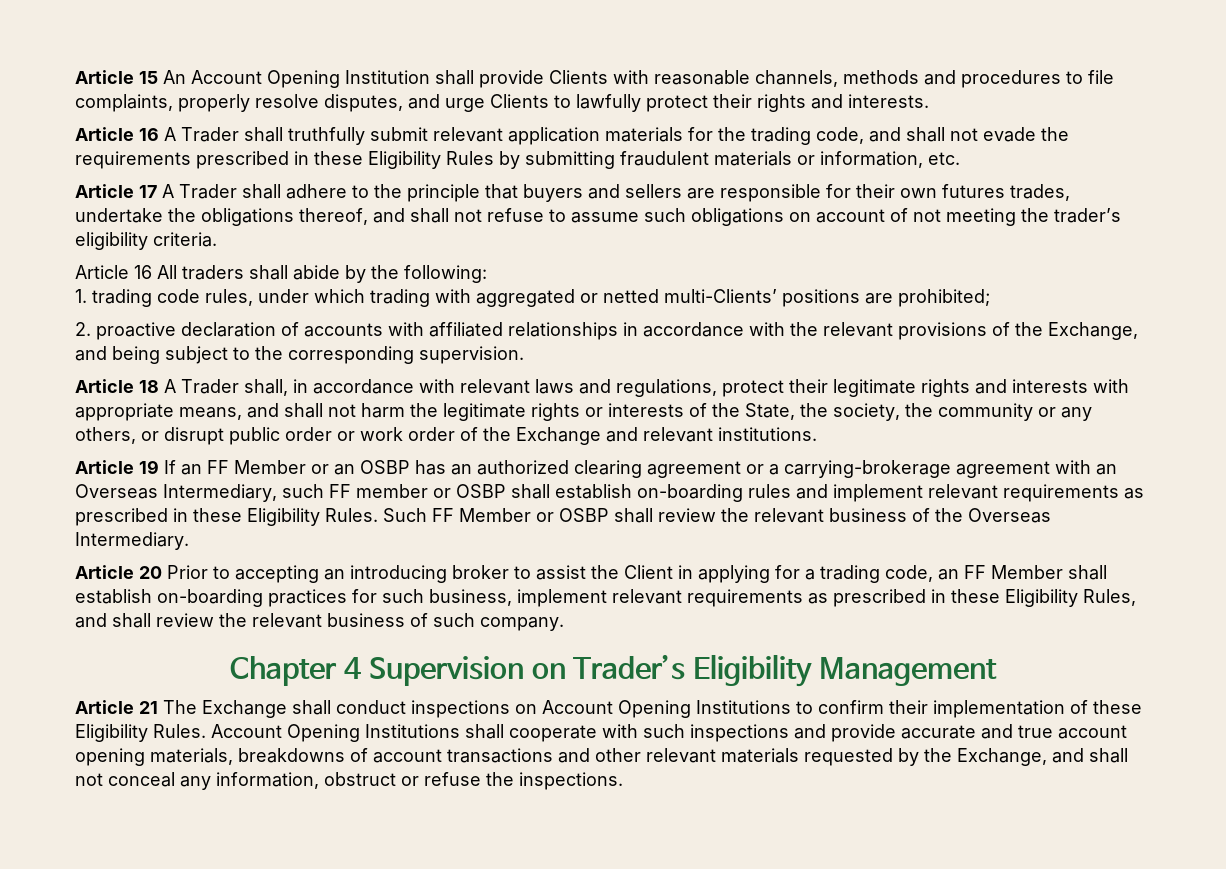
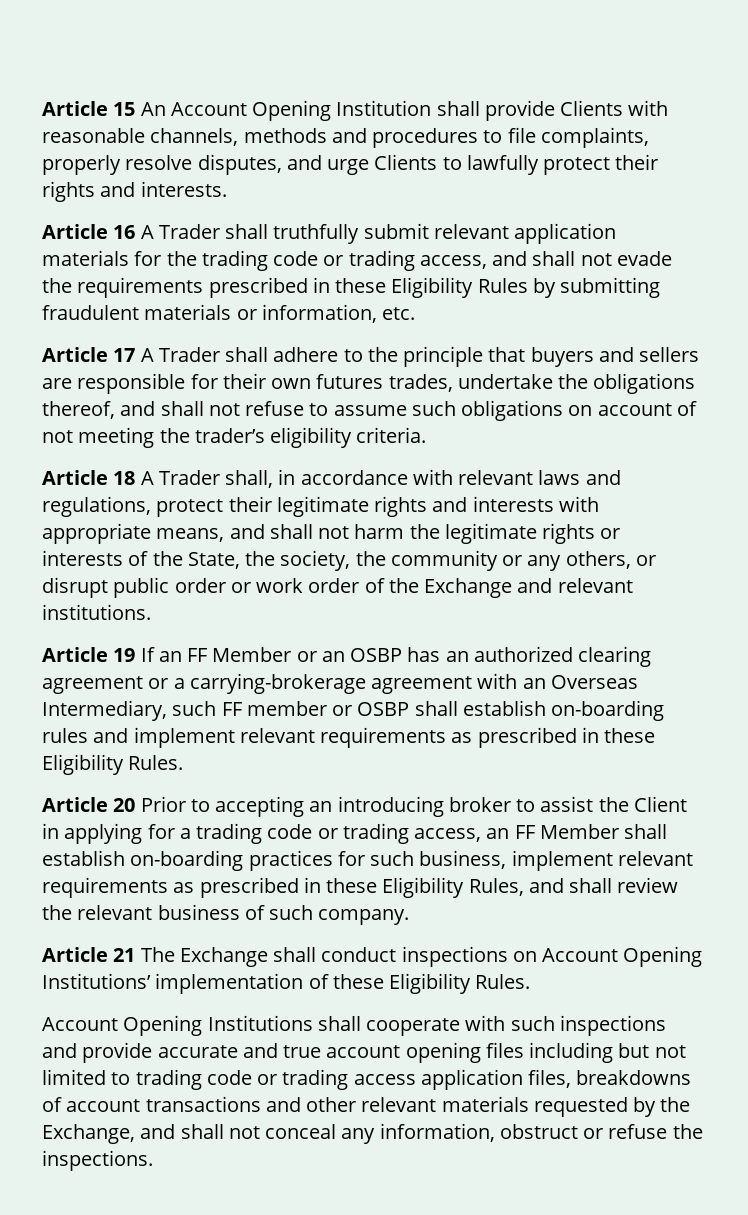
[816,127,864,144] code, -> [273,250,487,271] code or trading access,
[75,265,487,283] [75,289,990,307] [75,322,1138,340] [75,346,524,364] // Article 16 All traders shall abide by the following: // 1. trading code rules, under which trading with aggregated or netted multi-Clients’ positions are prohibited; // 2. proactive declaration of accounts with affiliated relationships in accordance with the relevant provisions of the Exchange, and being subject to the corresponding supervision. -> (427, 435) none
[383,508,1051,523] [75,532,189,550] Such FF Member or OSBP shall review the relevant business of the Overseas Intermediary. -> (184, 762) none
[885,565,933,582] code, -> [267,823,482,844] code or trading access,
[230,654,997,687] // Chapter 4 Supervision on Trader’s Eligibility Management -> (410, 917) none
[696,700,928,714] Institutions to confirm their -> [42,973,151,989] Institutions’
(206, 731) none -> (531, 981) //
[150,748,233,765] materials, -> [485,1042,686,1063] [42,1069,572,1090] files including but not limited to trading code or trading access application files,

